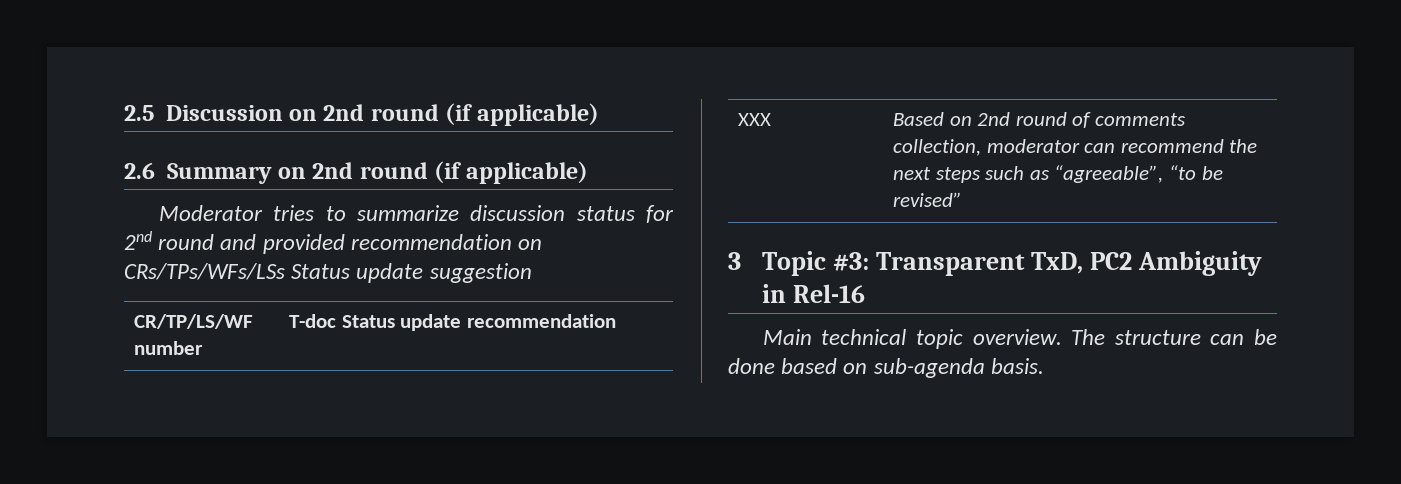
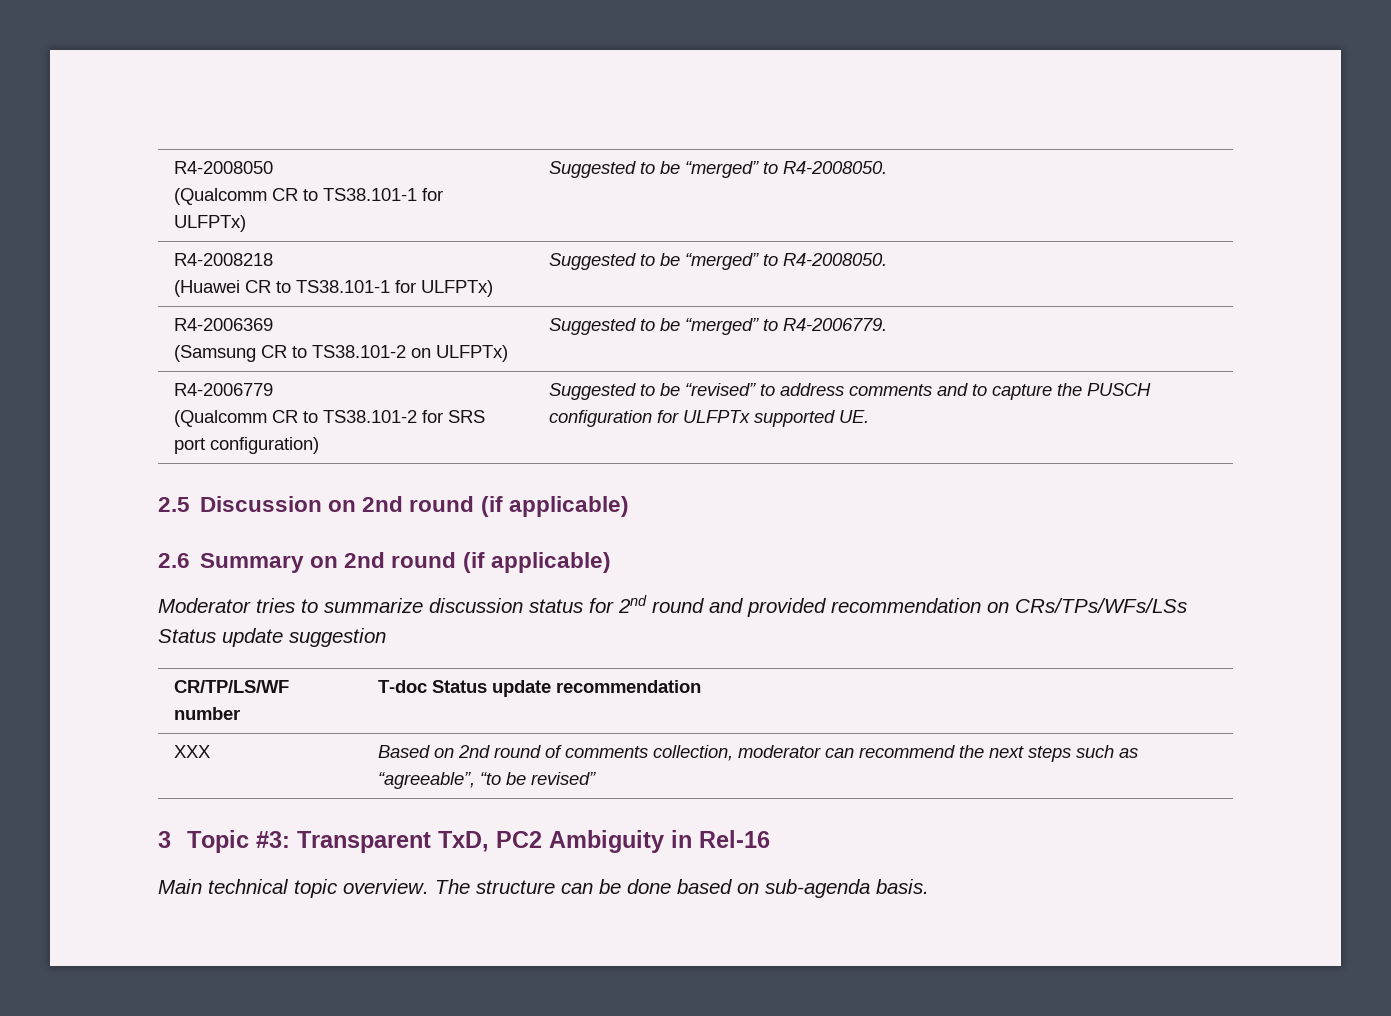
(124, 113) none -> [173,161,273,174] [173,188,443,205] [173,215,246,232] [548,161,887,178] [173,253,273,266] [173,280,493,297] [548,253,887,270] [173,318,273,331] [173,345,508,362] [548,318,887,335] [173,383,273,396] [173,410,485,427] [173,437,319,454] [548,383,1151,400] [548,410,869,427] R4-2008050 // (Qualcomm CR to TS38.101-1 for ULFPTx) | Suggested to be “merged” to R4-2008050. // R4-2008218 // (Huawei CR to TS38.101-1 for ULFPTx) | Suggested to be “merged” to R4-2008050. // R4-2006369 // (Samsung CR to TS38.101-2 on ULFPTx) | Suggested to be “merged” to R4-2006779. // R4-2006779 // (Qualcomm CR to TS38.101-2 for SRS port configuration) | Suggested to be “revised” to address comments and to capture the PUSCH configuration for ULFPTx supported UE. //

